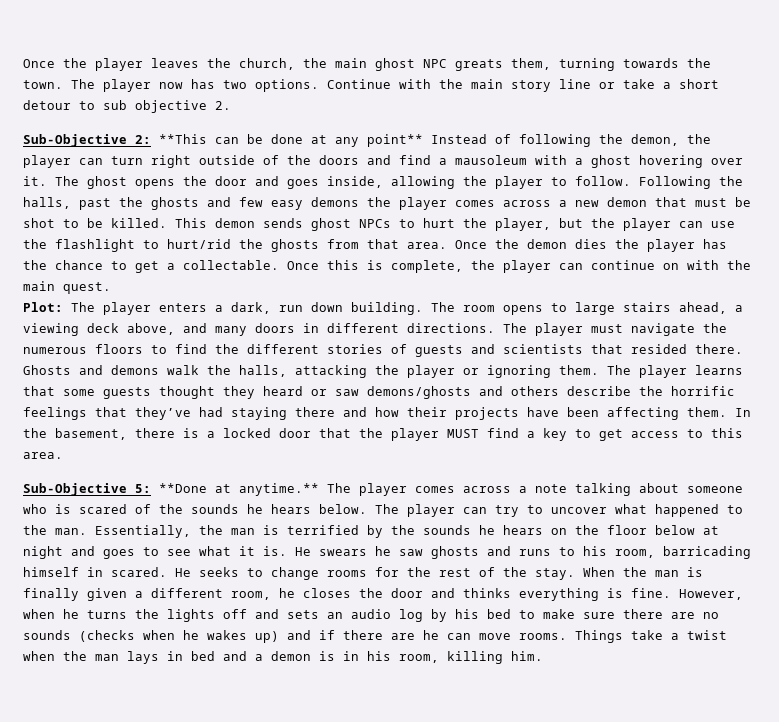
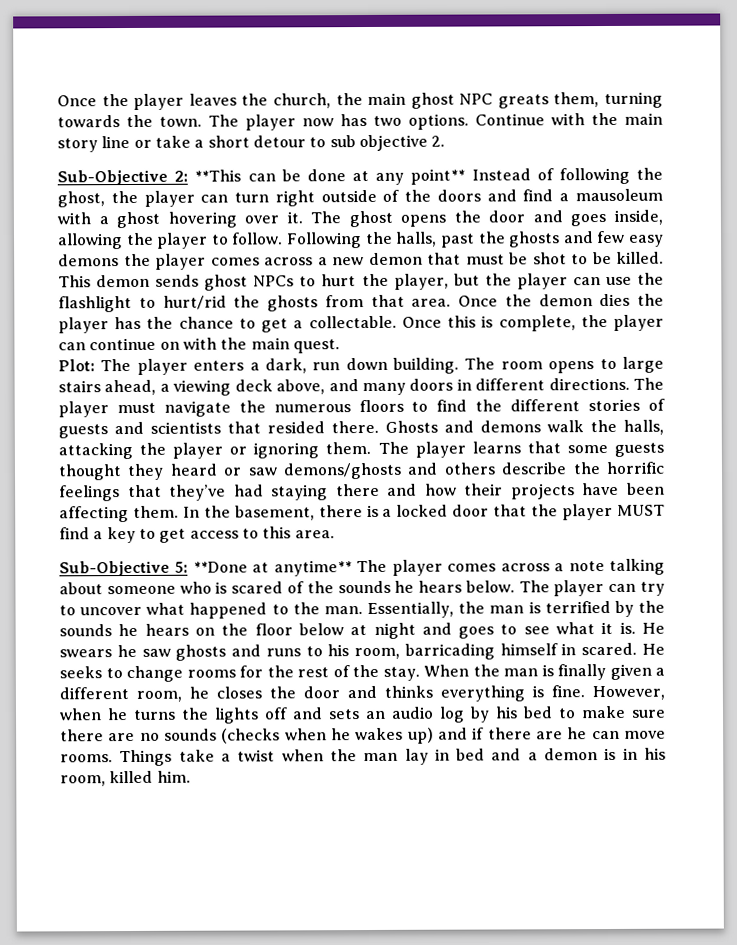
[631,134,679,146] demon, -> [57,191,105,208] ghost,
[239,483,319,496] anytime.** -> [273,560,352,577] anytime**
[127,651,159,664] lays -> [404,748,429,765] lay
[447,651,503,664] killing -> [109,770,154,784] killed

